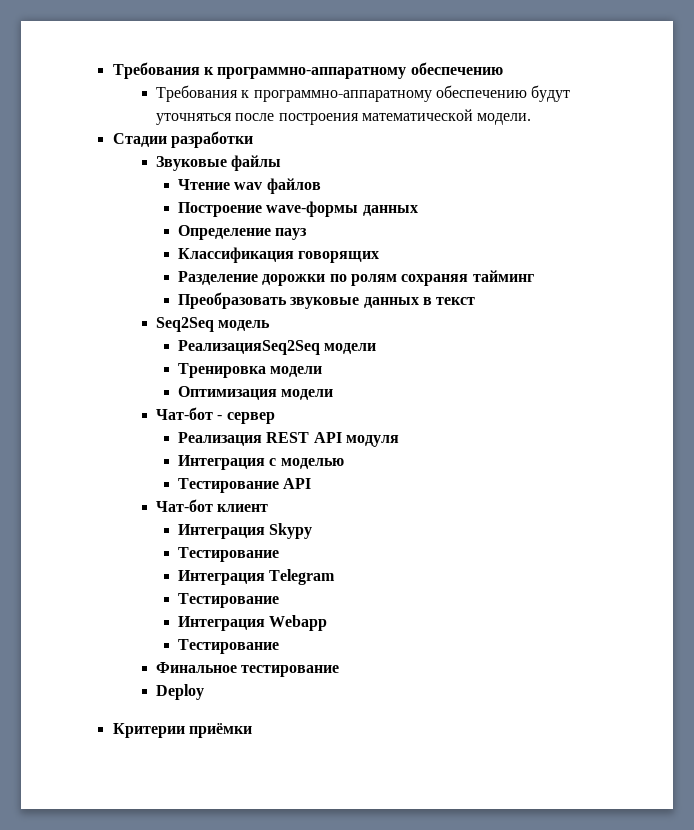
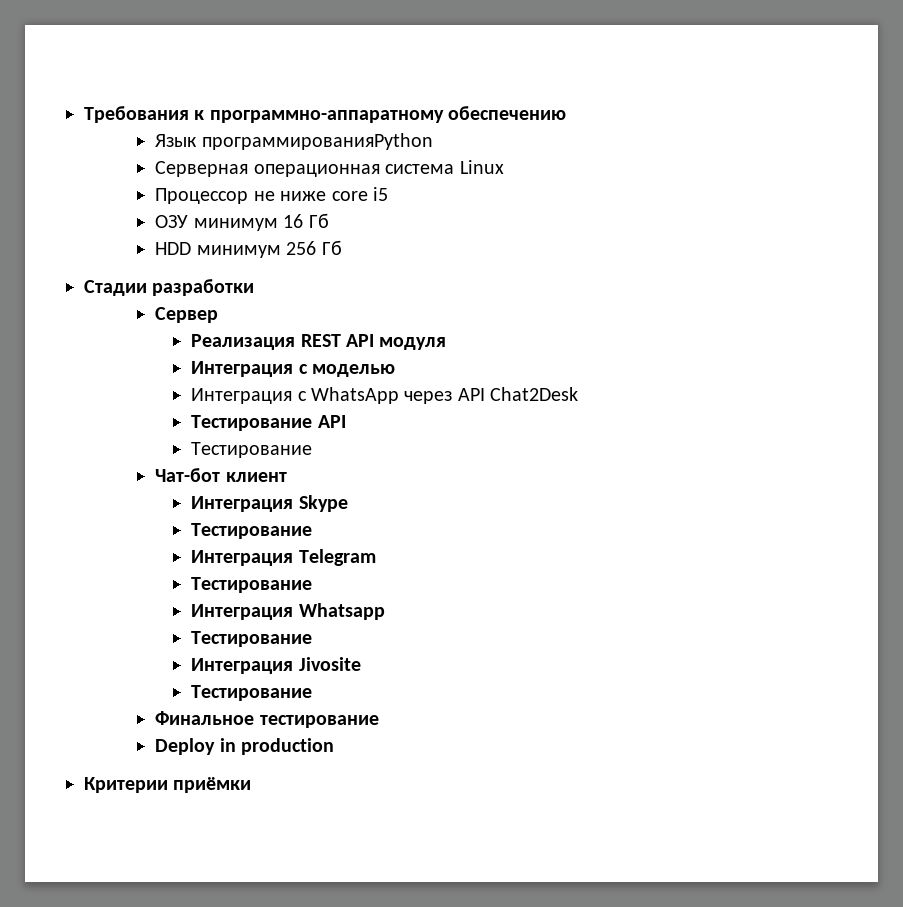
[156,85,571,102] [156,109,532,125] [112,131,253,148] [156,155,282,171] [177,178,321,194] [177,201,418,217] [177,225,308,240] [177,247,380,263] [177,270,534,286] [177,292,476,309] [156,317,271,332] [177,340,377,355] [177,363,323,378] [177,386,334,400] [156,407,275,424] Требования к программно-аппаратному обеспечению будут уточняться после построения математической модели. // Стадии разработки // Звуковые файлы // Чтение wav файлов // Построение wave-формы данных // Определение пауз // Классификация говорящих // Разделение дорожки по ролям сохраняя тайминг // Преобразовать звуковые данных в текст // Seq2Seq модель // РеализацияSeq2Seq модели // Тренировка модели // Оптимизация модели // Чат-бот - сервер -> [155,133,433,150] [155,160,504,177] [155,187,389,204] [155,213,329,231] [155,240,342,258] [84,279,255,296] [155,307,219,323] Язык программированияPython // Серверная операционная система Linux // Процессор не ниже core i5 // ОЗУ минимум 16 Гб // HDD минимум 256 Гб // Стадии разработки // Сервер
(344, 463) none -> [191,387,579,404] // Интеграция с WhatsApp через API Chat2Desk
(312, 483) none -> [191,442,313,458] // Тестирование
[269,523,313,539] Skypy -> [298,495,348,512] Skype
[269,615,328,631] Webapp -> [298,603,385,620] [191,631,313,647] [191,657,361,674] Whatsapp // Тестирование // Интеграция Jivosite
(205, 692) none -> [219,738,335,755] in production

